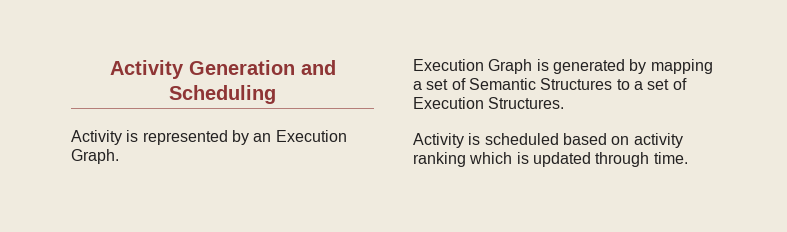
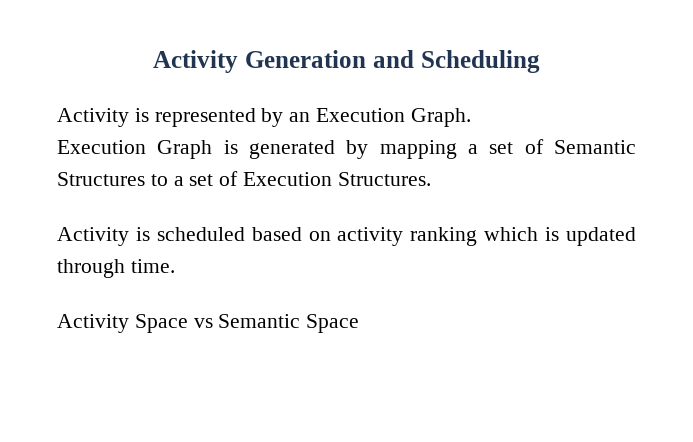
(688, 158) none -> [57,314,360,333] // Activity Space vs Semantic Space

